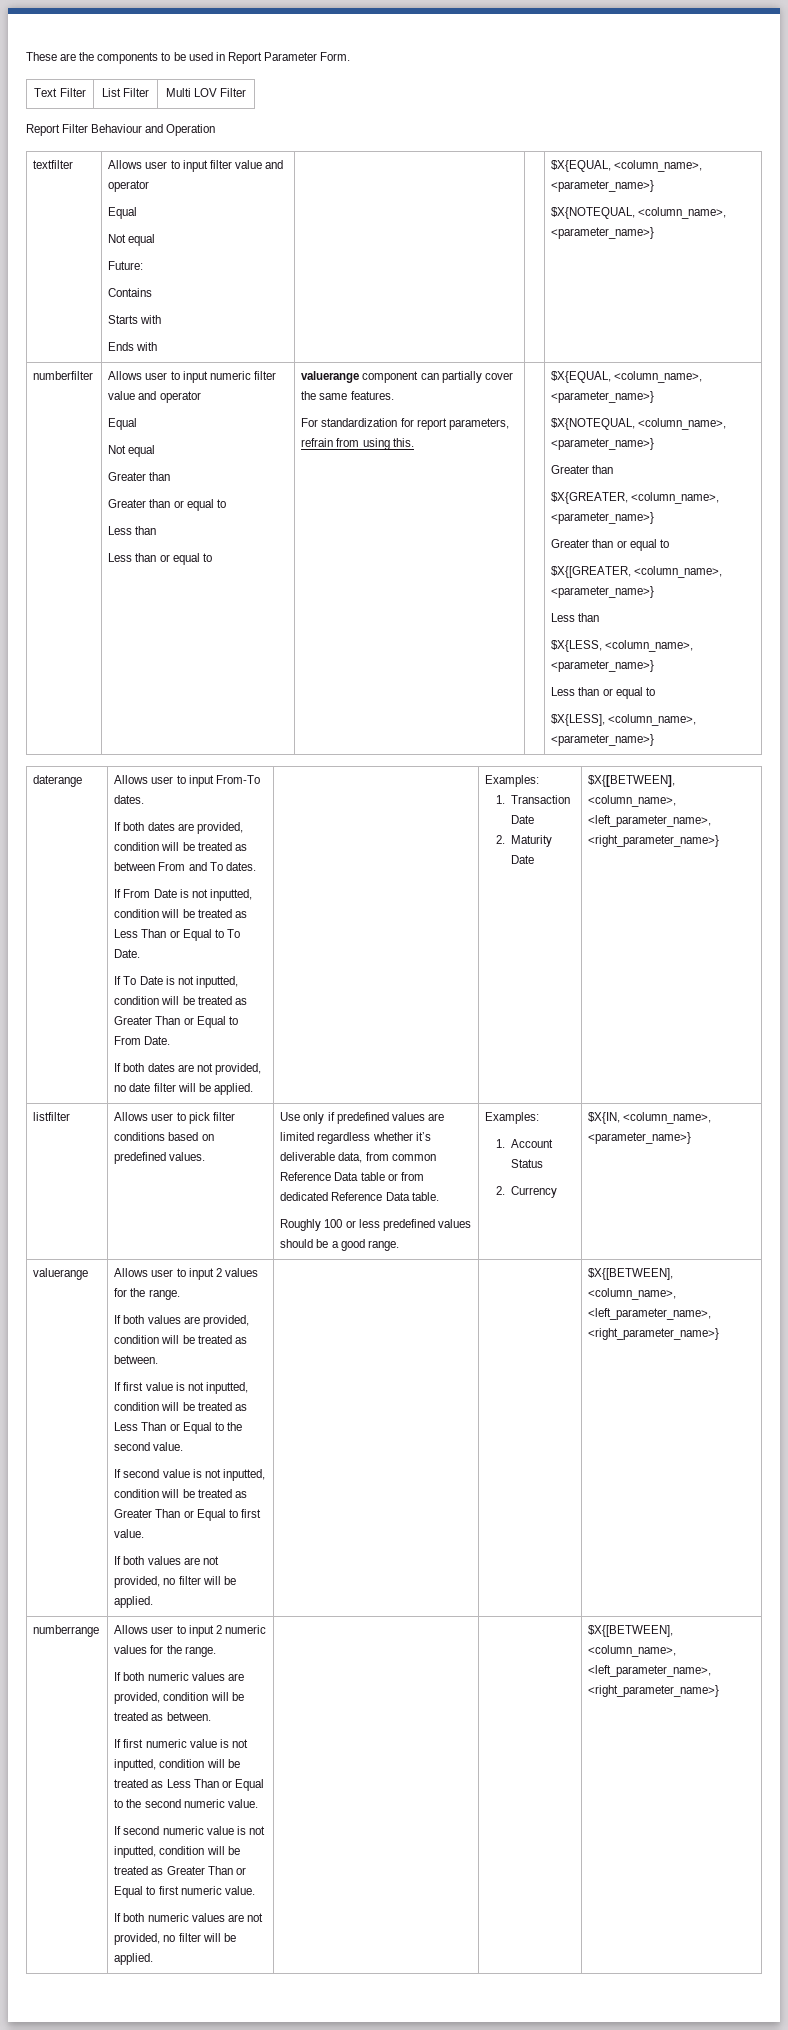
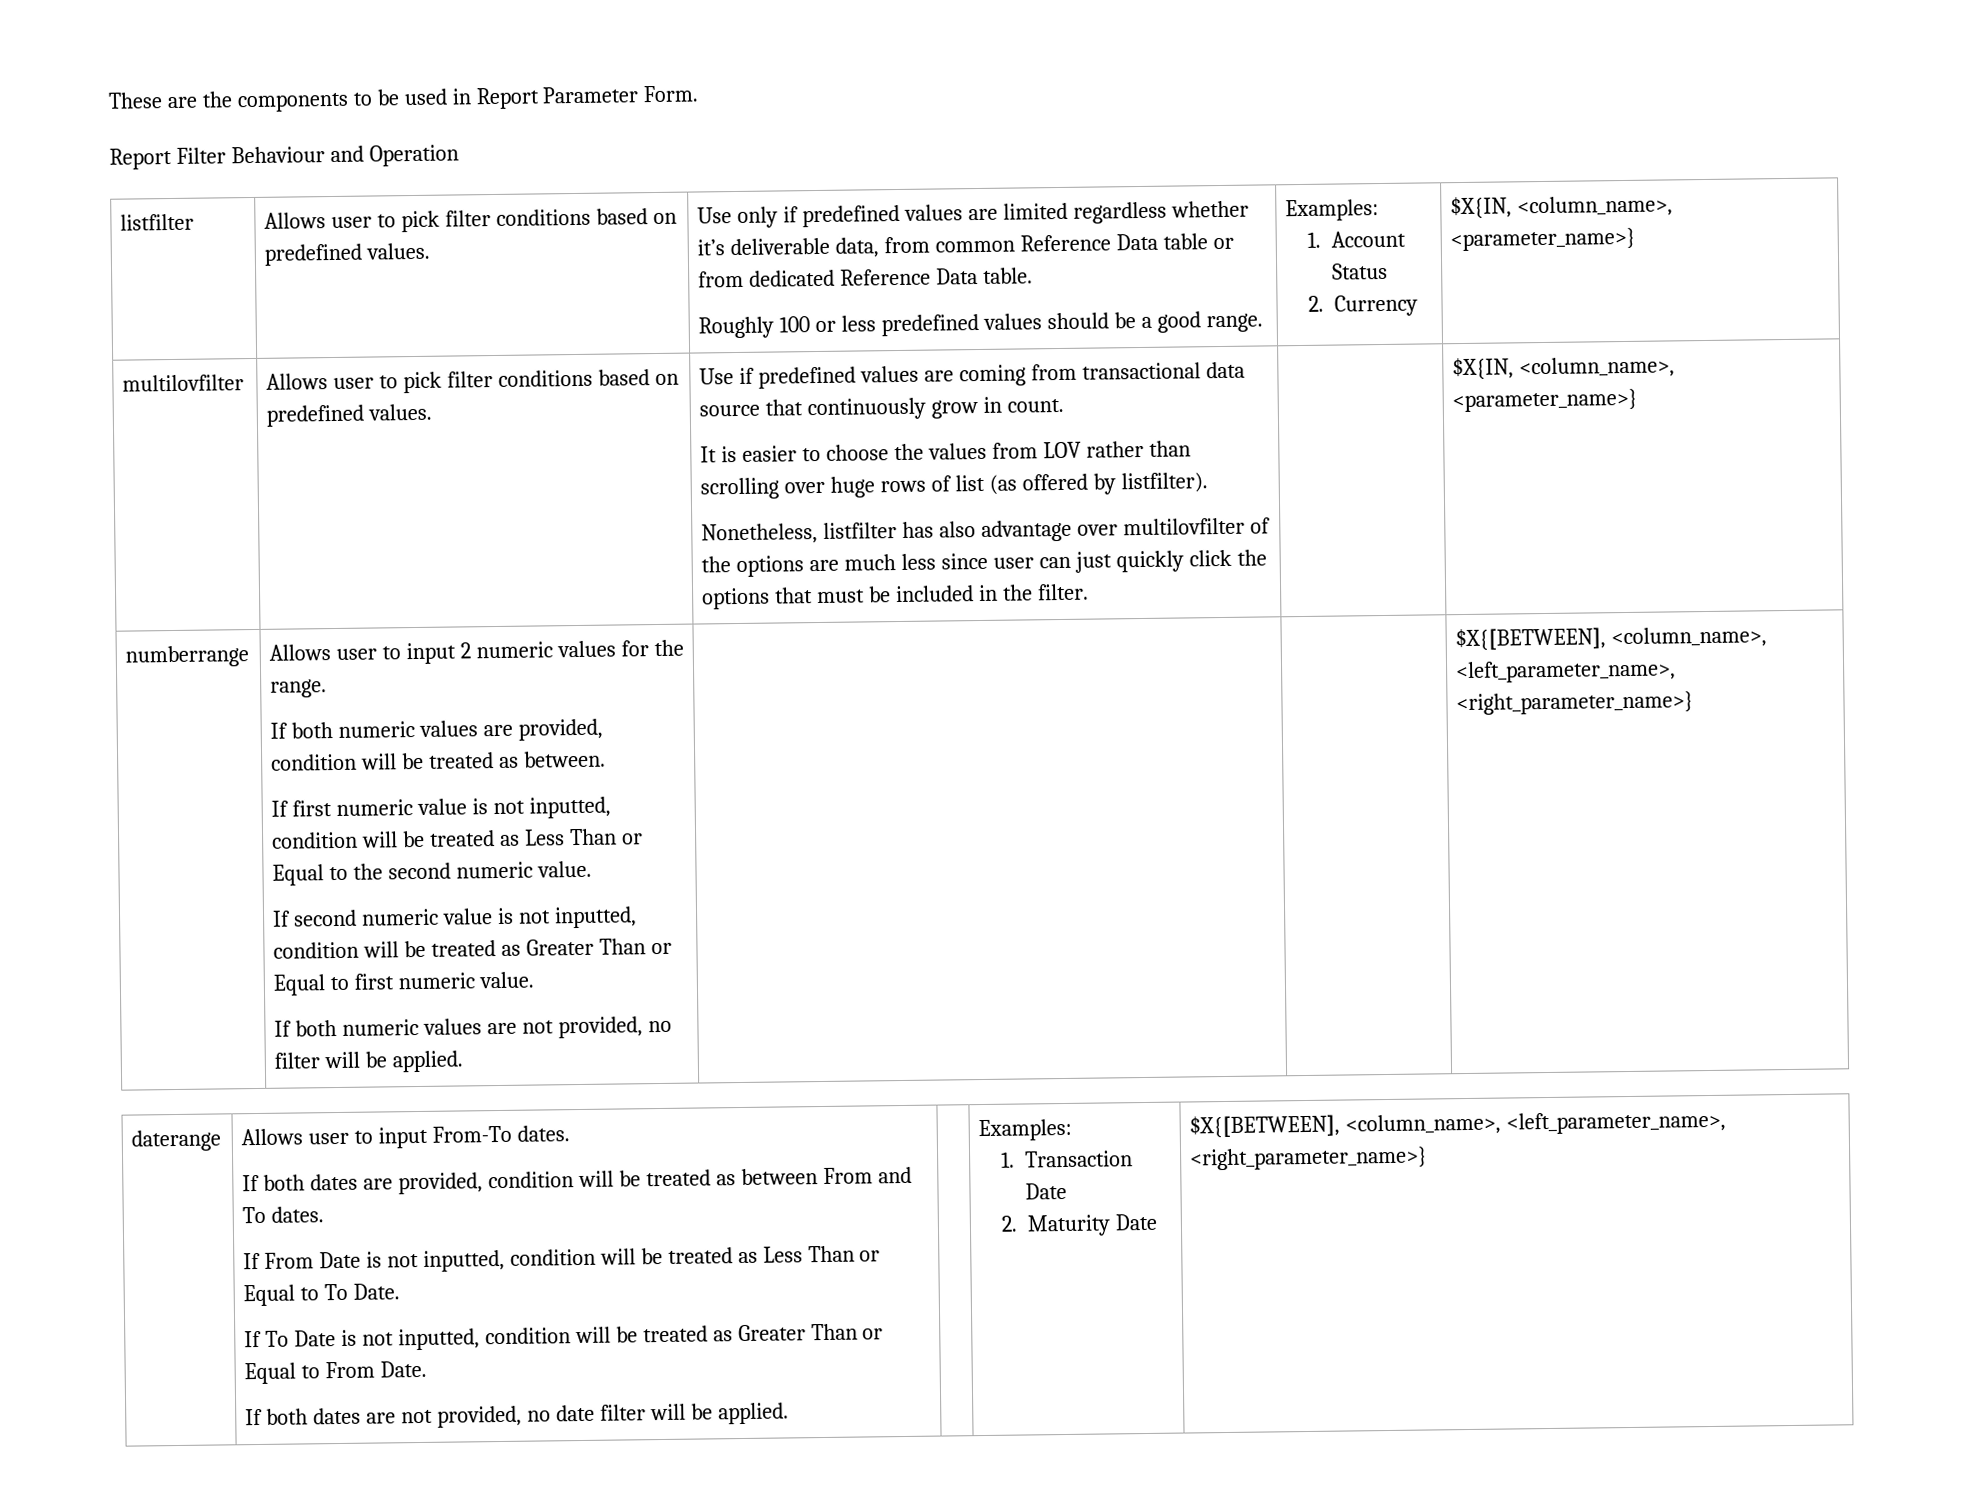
[34,88,86,97] [101,88,150,97] [165,88,247,97] // Text Filter | List Filter | Multi LOV Filter -> (699, 94) none
[33,160,74,169] [108,160,283,172] [108,180,150,192] [108,207,138,219] [108,234,156,246] [108,261,144,270] [108,288,153,297] [108,315,162,324] [108,342,158,351] [551,160,703,172] [551,180,655,192] [551,207,727,219] [551,227,655,239] [33,371,94,380] [108,371,276,383] [108,391,201,403] [108,418,138,430] [108,445,156,457] [108,472,171,481] [108,499,226,511] [108,526,157,535] [108,553,212,565] [301,371,513,383] [301,391,394,400] [301,418,509,430] [301,438,414,450] [551,371,703,383] [551,391,655,403] [551,418,727,430] [551,438,655,450] [551,465,614,474] [551,492,720,504] [551,512,655,524] [551,539,669,551] [551,566,723,578] [551,586,655,598] [551,613,600,622] [551,640,694,652] [551,660,655,672] [551,687,655,699] [551,714,697,726] [551,734,655,746] textfilter | Allows user to input filter value and operator // Equal // Not equal // Future: // Contains // Starts with // Ends with | | | $X{EQUAL, <column_name>, <parameter_name>} // $X{NOTEQUAL, <column_name>, <parameter_name>} // numberfilter | Allows user to input numeric filter value and operator // Equal // Not equal // Greater than // Greater than or equal to // Less than // Less than or equal to | valuerange component can partially cover the same features. // For standardization for report parameters, refrain from using this. | | $X{EQUAL, <column_name>, <parameter_name>} // $X{NOTEQUAL, <column_name>, <parameter_name>} // Greater than // $X{GREATER, <column_name>, <parameter_name>} // Greater than or equal to // $X{[GREATER, <column_name>, <parameter_name>} // Less than // $X{LESS, <column_name>, <parameter_name>} // Less than or equal to // $X{LESS], <column_name>, <parameter_name>} -> [120,213,195,231] [264,208,677,233] [264,242,431,266] [697,200,1249,228] [697,233,1234,258] [698,267,1033,288] [698,311,1263,339] [1285,199,1380,222] [1307,230,1407,248] [1332,262,1389,280] [1308,294,1419,317] [1450,195,1674,220] [1450,227,1637,252] [122,374,245,392] [266,369,679,394] [266,403,433,427] [699,361,1245,389] [699,396,1064,421] [700,440,1191,463] [700,472,1208,500] [701,517,1271,545] [701,549,1267,578] [702,583,1089,610] [1452,356,1676,381] [1452,388,1639,413] [125,645,250,668] [269,639,684,665] [270,679,328,698] [270,718,603,741] [271,750,606,771] [271,796,611,819] [272,828,643,849] [272,860,592,886] [272,906,637,929] [273,938,672,959] [273,971,534,996] [274,1016,672,1039] [274,1050,464,1073] [1455,626,1768,652] [1455,659,1677,684] [1456,691,1695,716] listfilter | Allows user to pick filter conditions based on predefined values. | Use only if predefined values are limited regardless whether it’s deliverable data, from common Reference Data table or from dedicated Reference Data table. // Roughly 100 or less predefined values should be a good range. | Examples: // 1. Account Status // 2. Currency | $X{IN, <column_name>, <parameter_name>} // multilovfilter | Allows user to pick filter conditions based on predefined values. | Use if predefined values are coming from transactional data source that continuously grow in count. // It is easier to choose the values from LOV rather than scrolling over huge rows of list (as offered by listfilter). // Nonetheless, listfilter has also advantage over multilovfilter of the options are much less since user can just quickly click the options that must be included in the filter. | | $X{IN, <column_name>, <parameter_name>} // numberrange | Allows user to input 2 numeric values for the range. // If both numeric values are provided, condition will be treated as between. // If first numeric value is not inputted, condition will be treated as Less Than or Equal to the second numeric value. // If second numeric value is not inputted, condition will be treated as Greater Than or Equal to first numeric value. // If both numeric values are not provided, no filter will be applied. | | | $X{[BETWEEN], <column_name>, <left_parameter_name>, <right_parameter_name>}
[33,1112,71,1121] [114,1112,235,1124] [114,1132,214,1141] [114,1152,206,1164] [280,1112,444,1124] [280,1132,431,1144] [280,1152,436,1163] [280,1172,424,1181] [280,1192,439,1201] [280,1219,471,1231] [280,1239,399,1251] [485,1112,540,1124] [496,1139,554,1148] [511,1159,544,1168] [496,1186,558,1198] [588,1112,712,1124] [588,1132,692,1144] [33,1268,89,1280] [114,1268,258,1280] [114,1288,180,1300] [114,1315,249,1327] [114,1335,247,1344] [114,1355,159,1364] [114,1382,248,1394] [114,1402,247,1411] [114,1422,242,1434] [114,1442,184,1451] [114,1469,265,1481] [114,1489,247,1498] [114,1509,261,1521] [114,1529,145,1538] [114,1556,219,1565] [114,1576,236,1588] [114,1596,154,1608] [588,1268,674,1280] [588,1288,677,1300] [588,1308,712,1320] [588,1328,720,1340] [33,1625,100,1637] [114,1625,266,1637] [114,1645,216,1657] [114,1672,244,1681] [114,1692,244,1704] [114,1712,211,1721] [114,1739,248,1748] [114,1759,240,1771] [114,1779,264,1791] [114,1799,258,1808] [114,1826,265,1835] [114,1846,240,1858] [114,1866,246,1875] [114,1886,255,1898] [114,1913,263,1922] [114,1933,236,1945] [114,1953,154,1965] [588,1625,674,1637] [588,1645,677,1657] [588,1665,712,1677] [588,1685,720,1697] // listfilter | Allows user to pick filter conditions based on predefined values. | Use only if predefined values are limited regardless whether it’s deliverable data, from common Reference Data table or from dedicated Reference Data table. // Roughly 100 or less predefined values should be a good range. | Examples: // 1. Account Status // 2. Currency | $X{IN, <column_name>, <parameter_name>} // valuerange | Allows user to input 2 values for the range. // If both values are provided, condition will be treated as between. // If first value is not inputted, condition will be treated as Less Than or Equal to the second value. // If second value is not inputted, condition will be treated as Greater Than or Equal to first value. // If both values are not provided, no filter will be applied. | | | $X{[BETWEEN], <column_name>, <left_parameter_name>, <right_parameter_name>} // numberrange | Allows user to input 2 numeric values for the range. // If both numeric values are provided, condition will be treated as between. // If first numeric value is not inputted, condition will be treated as Less Than or Equal to the second numeric value. // If second numeric value is not inputted, condition will be treated as Greater Than or Equal to first numeric value. // If both numeric values are not provided, no filter will be applied. | | | $X{[BETWEEN], <column_name>, <left_parameter_name>, <right_parameter_name>} -> (1429, 1158) none

